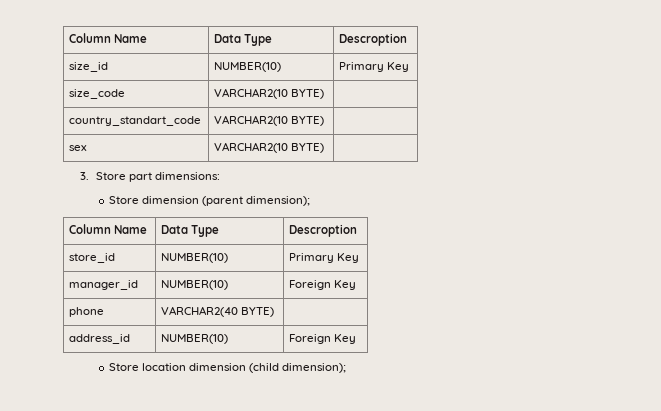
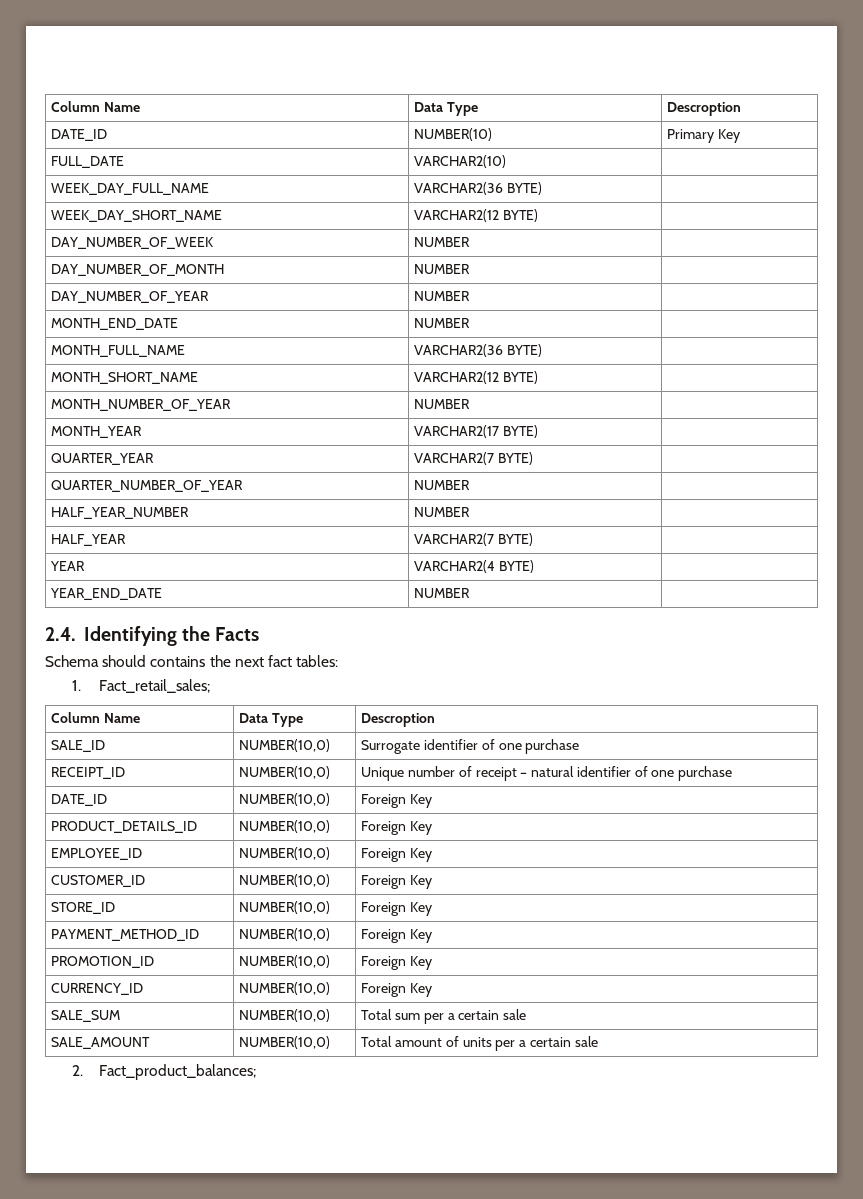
[69,33,148,43] [214,34,273,46] [339,33,408,46] [69,62,109,72] [214,62,282,72] [339,62,410,72] [69,89,126,99] [214,88,325,99] [69,116,202,126] [214,115,325,126] [69,145,88,151] [214,142,325,153] [79,172,221,182] [108,196,311,206] [69,224,148,234] [161,225,220,237] [289,224,358,237] [69,253,116,263] [161,253,229,263] [289,253,360,263] [69,280,139,290] [161,280,229,290] [289,280,357,290] [69,307,105,317] [161,306,275,317] [69,334,131,344] [161,334,229,344] [289,334,357,344] [108,363,347,373] Column Name | Data Type | Descroption // size_id | NUMBER(10) | Primary Key // size_code | VARCHAR2(10 BYTE) | // country_standart_code | VARCHAR2(10 BYTE) | // sex | VARCHAR2(10 BYTE) | // 3. Store part dimensions: // Store dimension (parent dimension); // Column Name | Data Type | Descroption // store_id | NUMBER(10) | Primary Key // manager_id | NUMBER(10) | Foreign Key // phone | VARCHAR2(40 BYTE) | // address_id | NUMBER(10) | Foreign Key // Store location dimension (child dimension); -> [51,101,141,112] [414,102,479,116] [667,102,742,116] [51,129,108,141] [414,128,493,141] [667,129,741,143] [51,156,125,168] [414,155,507,168] [51,183,210,195] [414,182,543,195] [51,210,223,222] [414,209,539,222] [51,237,215,249] [414,237,471,247] [51,264,225,276] [414,264,471,274] [51,291,210,303] [414,291,471,301] [51,318,179,330] [414,318,471,328] [51,345,186,357] [414,344,543,357] [51,372,199,384] [414,371,539,384] [51,399,232,411] [414,399,471,409] [51,426,143,438] [414,425,539,438] [51,453,155,465] [414,452,534,465] [51,480,244,492] [414,480,471,490] [51,507,190,519] [414,507,471,517] [51,534,127,546] [414,533,534,546] [50,561,86,571] [414,560,535,573] [50,588,163,600] [414,588,471,598] [45,626,260,646] [45,655,339,667] [71,679,210,693] [51,712,141,723] [239,713,304,727] [361,713,436,727] [51,740,106,752] [239,739,331,752] [361,739,580,754] [51,767,126,779] [239,766,331,779] [361,766,733,781] [51,794,108,806] [239,793,331,806] [361,794,433,808] [51,821,198,833] [239,820,331,833] [361,821,433,835] [51,848,143,860] [239,847,331,860] [361,848,433,862] [51,875,146,887] [239,874,331,887] [361,875,433,889] [51,902,116,914] [239,901,331,914] [361,902,433,916] [51,929,200,941] [239,928,331,941] [361,929,433,943] [51,956,155,968] [239,955,331,968] [361,956,433,970] [51,983,144,995] [239,982,331,995] [361,983,433,997] [51,1010,121,1022] [239,1009,331,1022] [361,1009,527,1024] [51,1037,151,1049] [239,1036,331,1049] [361,1036,598,1051] [71,1064,256,1080] Column Name | Data Type | Descroption // DATE_ID | NUMBER(10) | Primary Key // FULL_DATE | VARCHAR2(10) | // WEEK_DAY_FULL_NAME | VARCHAR2(36 BYTE) | // WEEK_DAY_SHORT_NAME | VARCHAR2(12 BYTE) | // DAY_NUMBER_OF_WEEK | NUMBER | // DAY_NUMBER_OF_MONTH | NUMBER | // DAY_NUMBER_OF_YEAR | NUMBER | // MONTH_END_DATE | NUMBER | // MONTH_FULL_NAME | VARCHAR2(36 BYTE) | // MONTH_SHORT_NAME | VARCHAR2(12 BYTE) | // MONTH_NUMBER_OF_YEAR | NUMBER | // MONTH_YEAR | VARCHAR2(17 BYTE) | // QUARTER_YEAR | VARCHAR2(7 BYTE) | // QUARTER_NUMBER_OF_YEAR | NUMBER | // HALF_YEAR_NUMBER | NUMBER | // HALF_YEAR | VARCHAR2(7 BYTE) | // YEAR | VARCHAR2(4 BYTE) | // YEAR_END_DATE | NUMBER | // 2.4. Identifying the Facts // Schema should contains the next fact tables: // 1. Fact_retail_sales; // Column Name | Data Type | Descroption // SALE_ID | NUMBER(10,0) | Surrogate identifier of one purchase // RECEIPT_ID | NUMBER(10,0) | Unique number of receipt – natural identifier of one purchase // DATE_ID | NUMBER(10,0) | Foreign Key // PRODUCT_DETAILS_ID | NUMBER(10,0) | Foreign Key // EMPLOYEE_ID | NUMBER(10,0) | Foreign Key // CUSTOMER_ID | NUMBER(10,0) | Foreign Key // STORE_ID | NUMBER(10,0) | Foreign Key // PAYMENT_METHOD_ID | NUMBER(10,0) | Foreign Key // PROMOTION_ID | NUMBER(10,0) | Foreign Key // CURRENCY_ID | NUMBER(10,0) | Foreign Key // SALE_SUM | NUMBER(10,0) | Total sum per a certain sale // SALE_AMOUNT | NUMBER(10,0) | Total amount of units per a certain sale // 2. Fact_product_balances;

